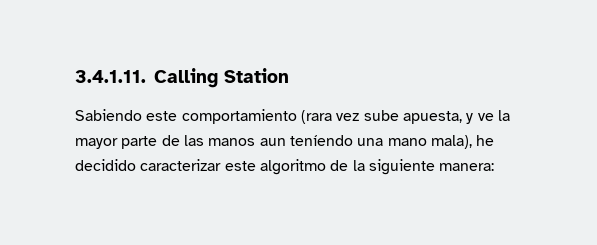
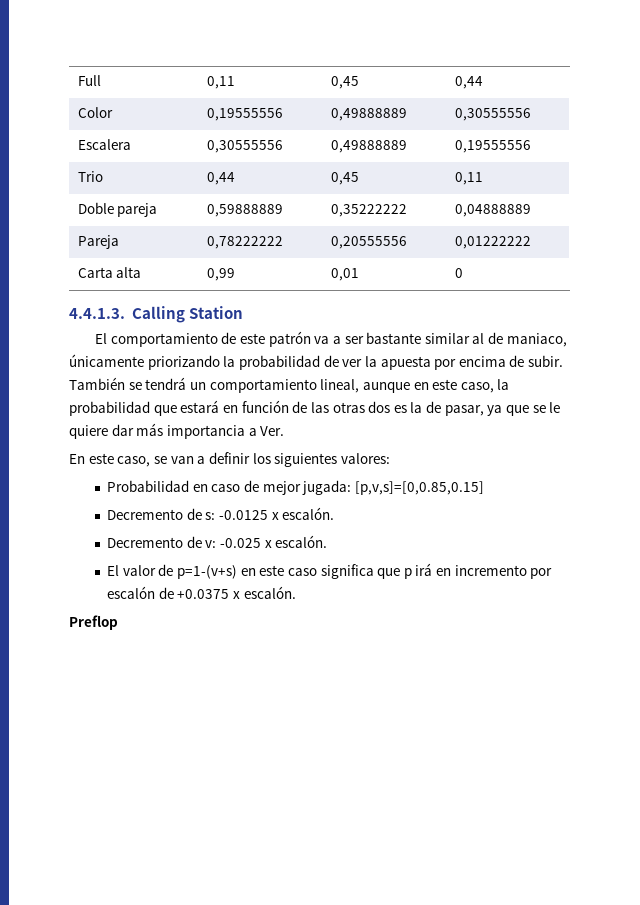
[75,68,289,88] [75,109,510,124] [75,135,495,149] [75,159,495,175] 3.4.1.11. Calling Station // Sabiendo este comportamiento (rara vez sube apuesta, y ve la mayor parte de las manos aun teníendo una mano mala), he decidido caracterizar este algoritmo de la siguiente manera: -> [77,75,101,86] [206,76,235,89] [330,76,359,89] [454,76,483,89] [77,107,113,118] [206,108,283,121] [330,108,407,121] [454,108,531,121] [77,139,131,150] [206,140,283,153] [330,140,407,153] [454,140,531,153] [77,171,103,182] [206,172,235,185] [330,172,359,185] [454,172,483,185] [77,202,158,217] [206,204,283,217] [330,204,407,217] [454,204,531,217] [77,235,119,249] [206,236,283,249] [330,236,407,249] [454,236,531,249] [77,267,142,278] [206,268,235,281] [330,268,359,281] [454,268,463,278] [69,306,243,323] [95,331,567,347] [69,354,564,370] [69,377,510,393] [69,400,561,416] [69,423,285,439] [69,452,390,467] [106,480,484,495] [106,507,335,520] [106,535,328,548] [106,563,553,579] [106,586,296,599] [69,615,118,630] Full | 0,11 | 0,45 | 0,44 // Color | 0,19555556 | 0,49888889 | 0,30555556 // Escalera | 0,30555556 | 0,49888889 | 0,19555556 // Trio | 0,44 | 0,45 | 0,11 // Doble pareja | 0,59888889 | 0,35222222 | 0,04888889 // Pareja | 0,78222222 | 0,20555556 | 0,01222222 // Carta alta | 0,99 | 0,01 | 0 // 4.4.1.3. Calling Station // El comportamiento de este patrón va a ser bastante similar al de maniaco, únicamente priorizando la probabilidad de ver la apuesta por encima de subir. También se tendrá un comportamiento lineal, aunque en este caso, la probabilidad que estará en función de las otras dos es la de pasar, ya que se le quiere dar más importancia a Ver. // En este caso, se van a definir los siguientes valores: // Probabilidad en caso de mejor jugada: [p,v,s]=[0,0.85,0.15] // Decremento de s: -0.0125 x escalón. // Decremento de v: -0.025 x escalón. // El valor de p=1-(v+s) en este caso significa que p irá en incremento por escalón de +0.0375 x escalón. // Preflop

